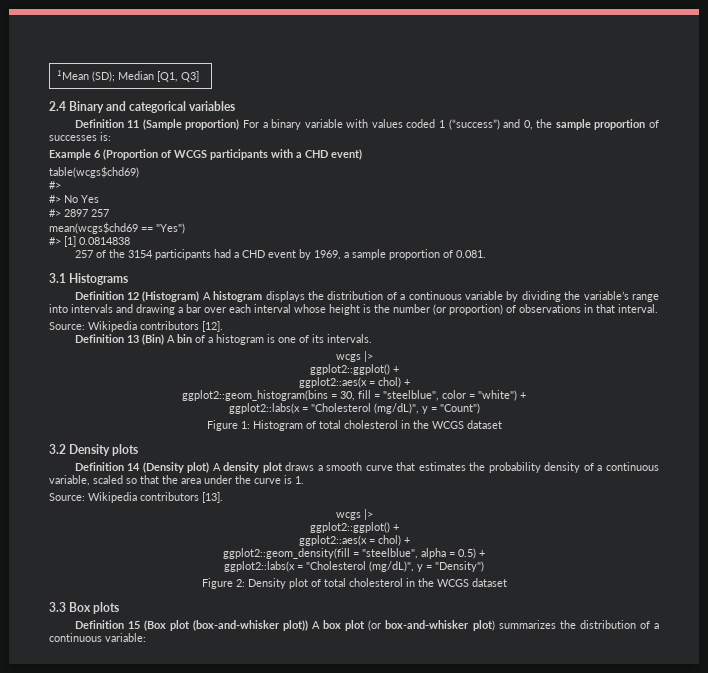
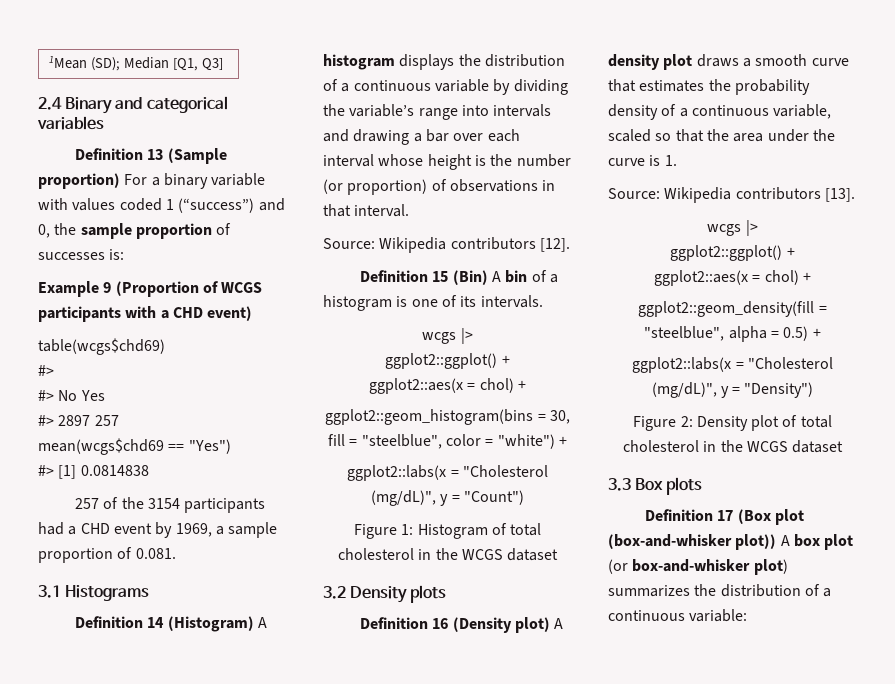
[127,120,140,128] 11 -> [147,149,164,160] 13
[94,150,101,158] 6 -> [103,282,112,293] 9
[127,292,140,300] 12 -> [147,617,165,628] 14
[126,335,139,343] 13 -> [432,271,449,282] 15
[127,463,141,471] 14 -> [432,618,449,629] 16
[127,621,140,629] 15 -> [717,510,734,521] 17

